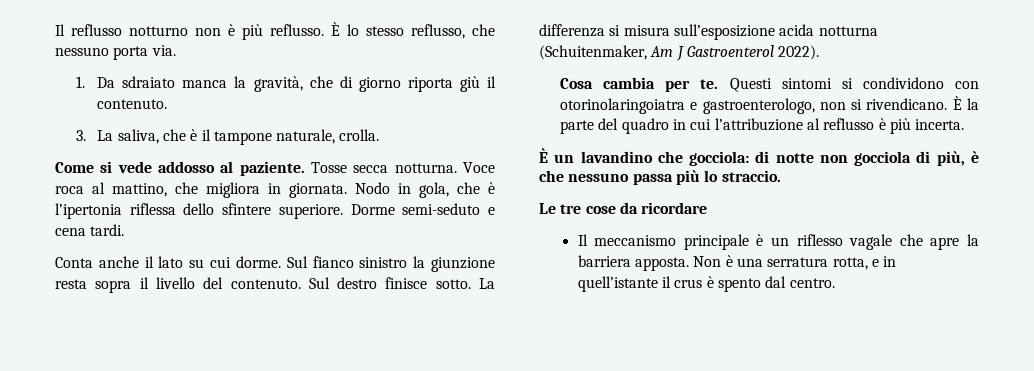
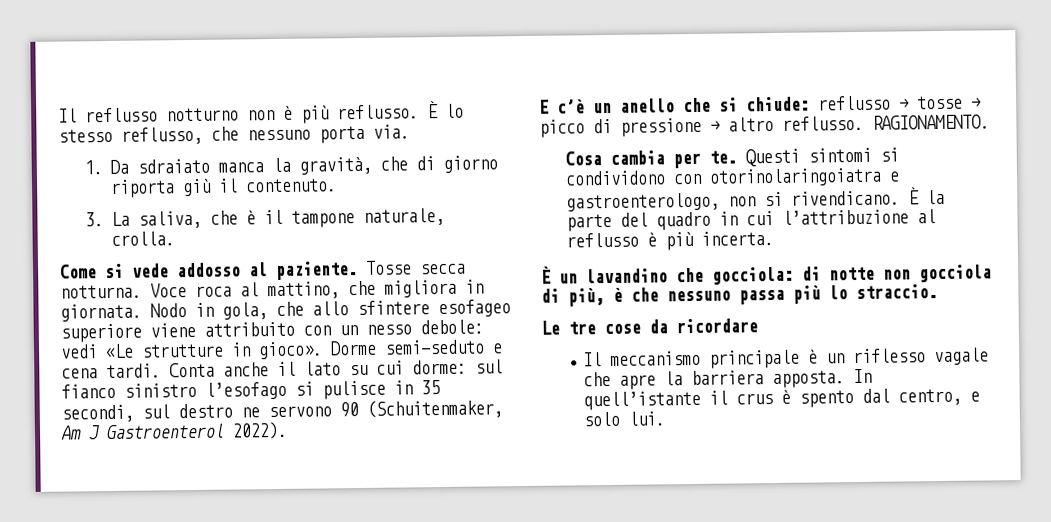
[488,182,495,194] [55,203,343,219] è l’ipertonia riflessa dello sfintere superiore. -> [312,299,511,318] [60,319,484,343] [60,341,323,360] allo sfintere esofageo superiore viene attribuito con un nesso debole: vedi «Le strutture in gioco».
(125, 230) // -> (161, 371) none
[235,256,495,272] [55,277,496,293] [539,24,878,40] dorme. Sul fianco sinistro la giunzione resta sopra il livello del contenuto. Sul destro finisce sotto. La differenza si misura sull’esposizione acida notturna -> [412,359,503,375] [61,380,440,400] [61,402,359,423] dorme: sul fianco sinistro l’esofago si pulisce in 35 secondi, sul destro ne servono 90
(820, 52) none -> [539,95,982,114] [539,114,990,138] // E c’è un anello che si chiude: reflusso → tosse → picco di pressione → altro reflusso. RAGIONAMENTO.
[693,255,897,270] Non è una serratura rotta, e in -> [853,368,873,384] In
[789,278,835,288] centro. -> [898,388,981,406] [583,411,666,427] centro, e solo lui.

